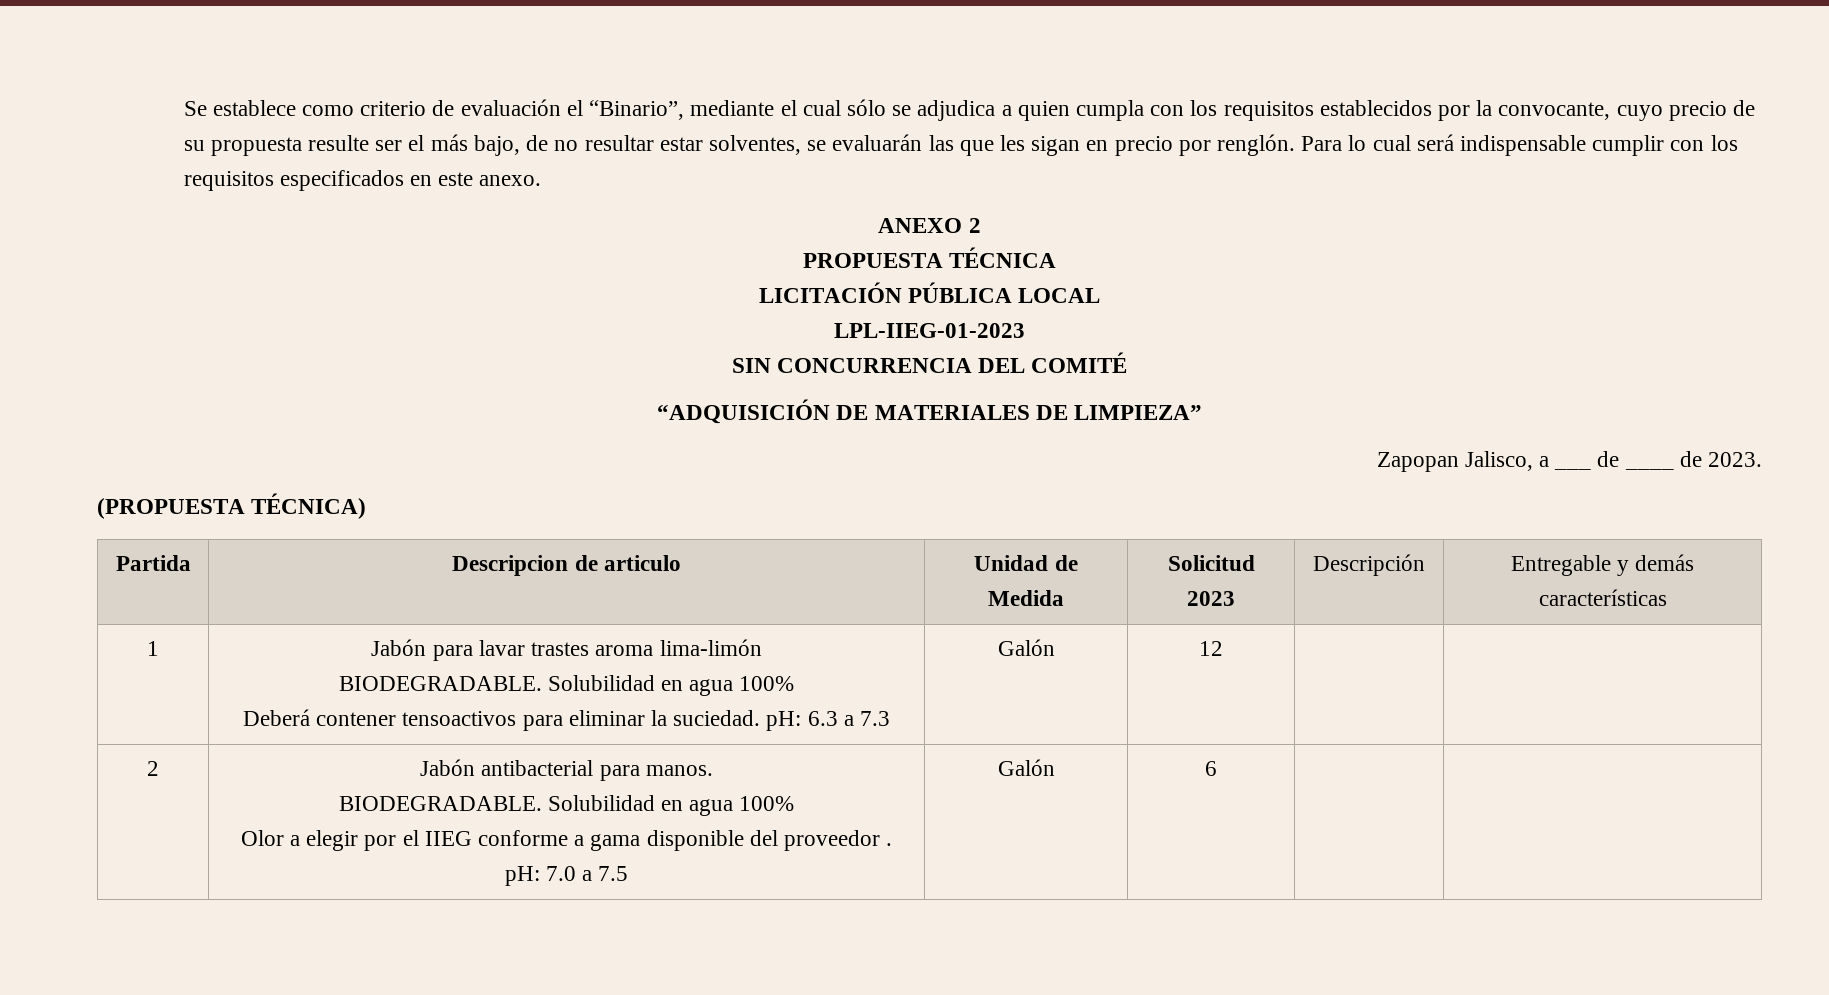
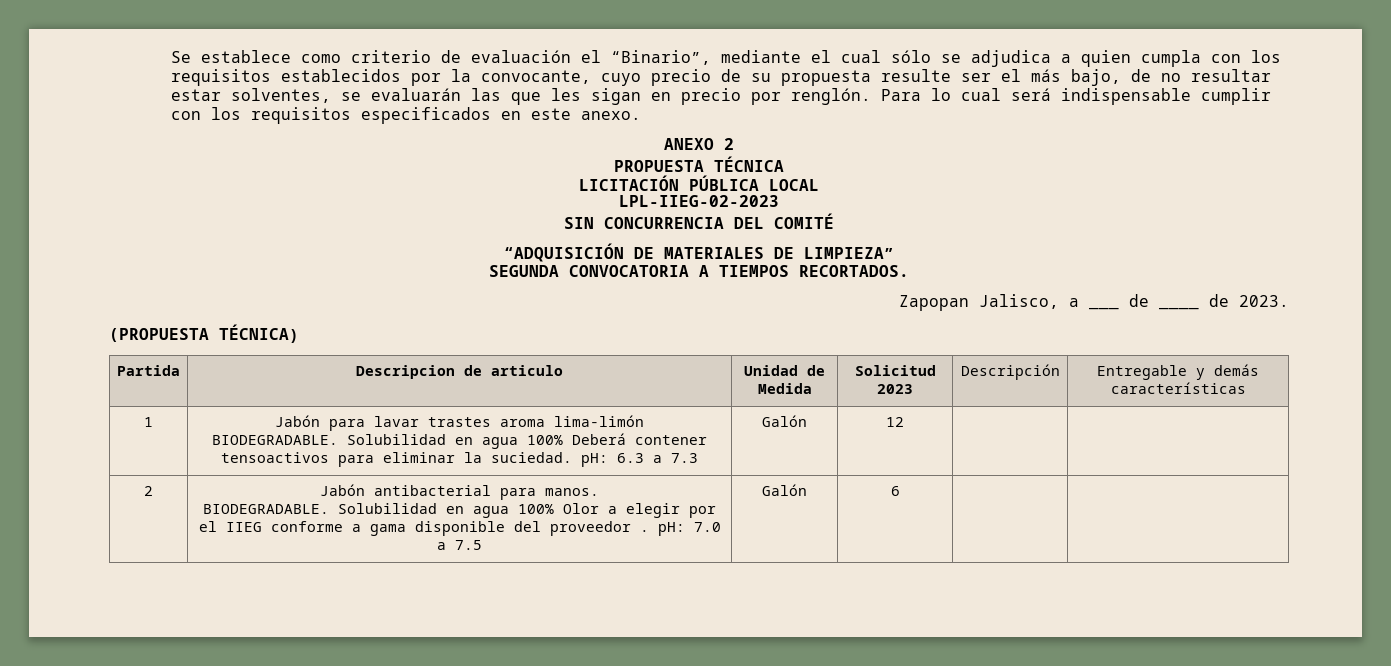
[834,323,1025,338] LPL-IIEG-01-2023 -> [619,195,779,207] LPL-IIEG-02-2023
(1202, 412) none -> [489,265,909,277] // SEGUNDA CONVOCATORIA A TIEMPOS RECORTADOS.
(795, 683) // -> (563, 440) none
(795, 803) // -> (554, 509) none

